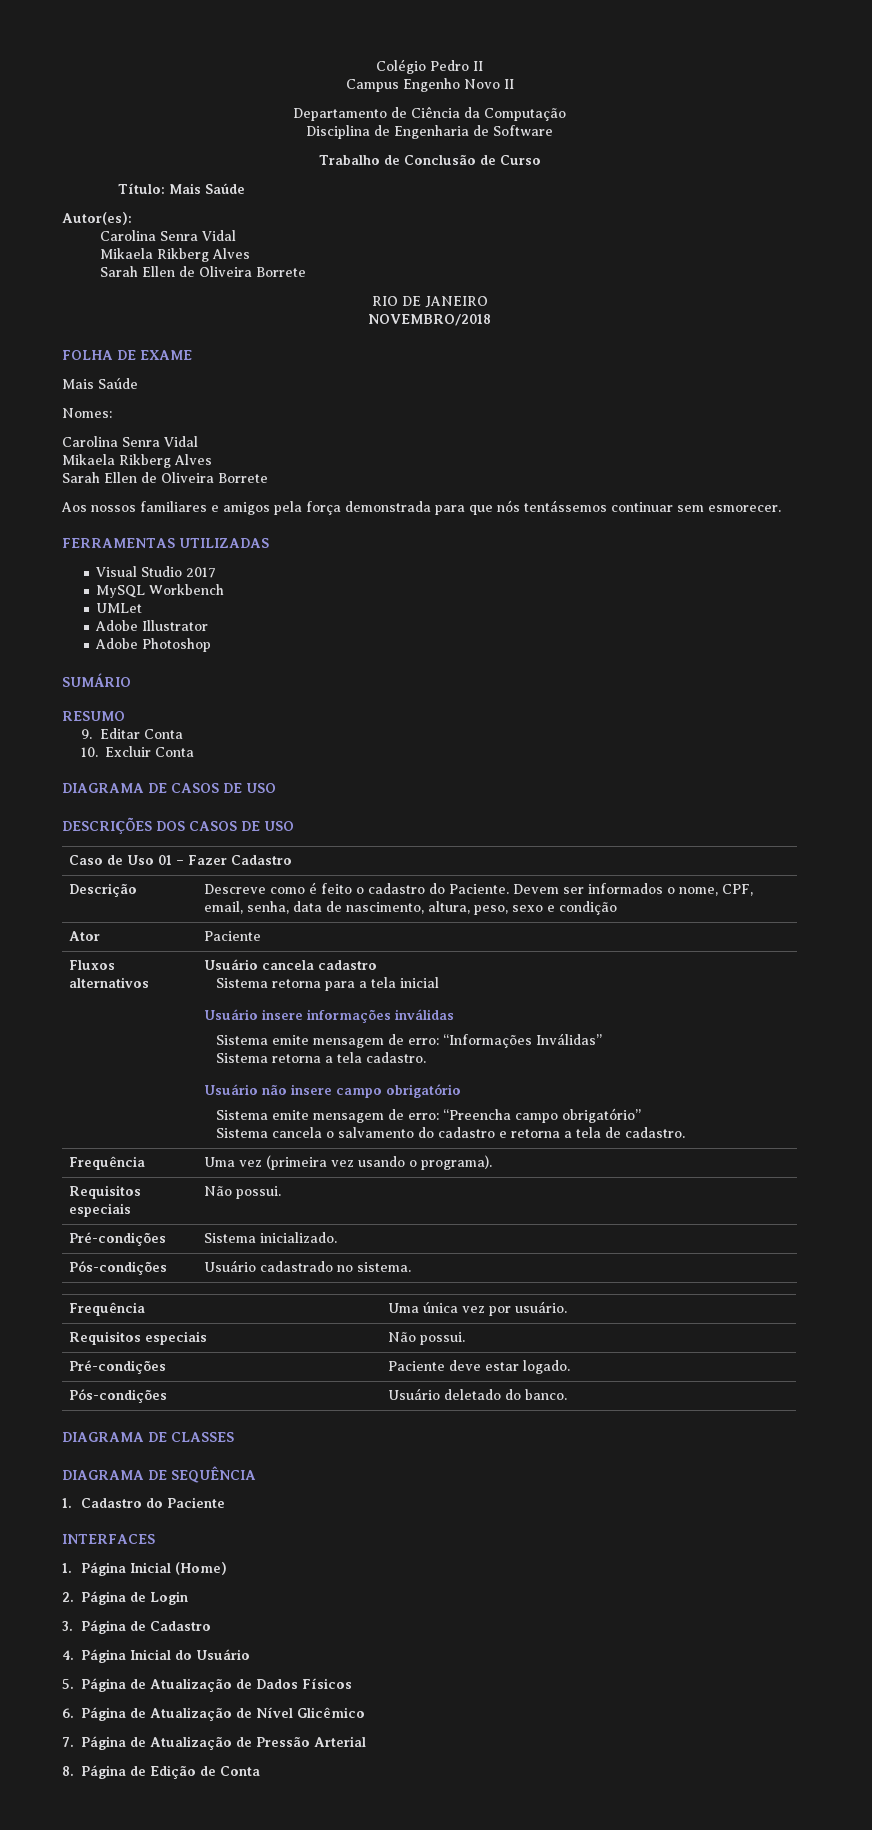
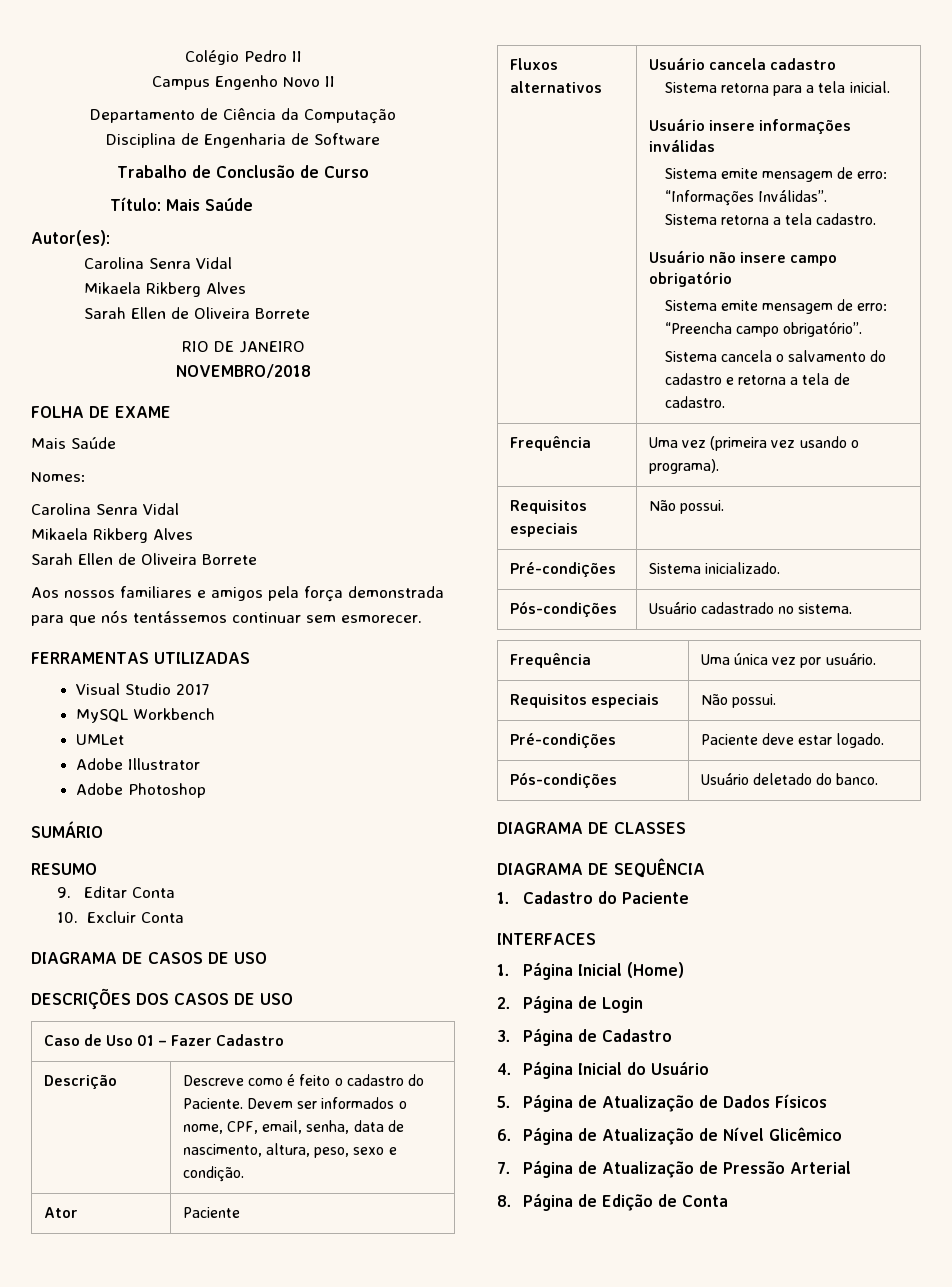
[559,901,618,915] condição -> [182,1166,244,1182] condição.
[399,977,439,988] inicial -> [849,81,890,93] inicial.
[535,1033,602,1045] Inválidas” -> [757,190,827,202] Inválidas”.
[561,1108,641,1123] obrigatório” -> [783,321,863,337] obrigatório”.

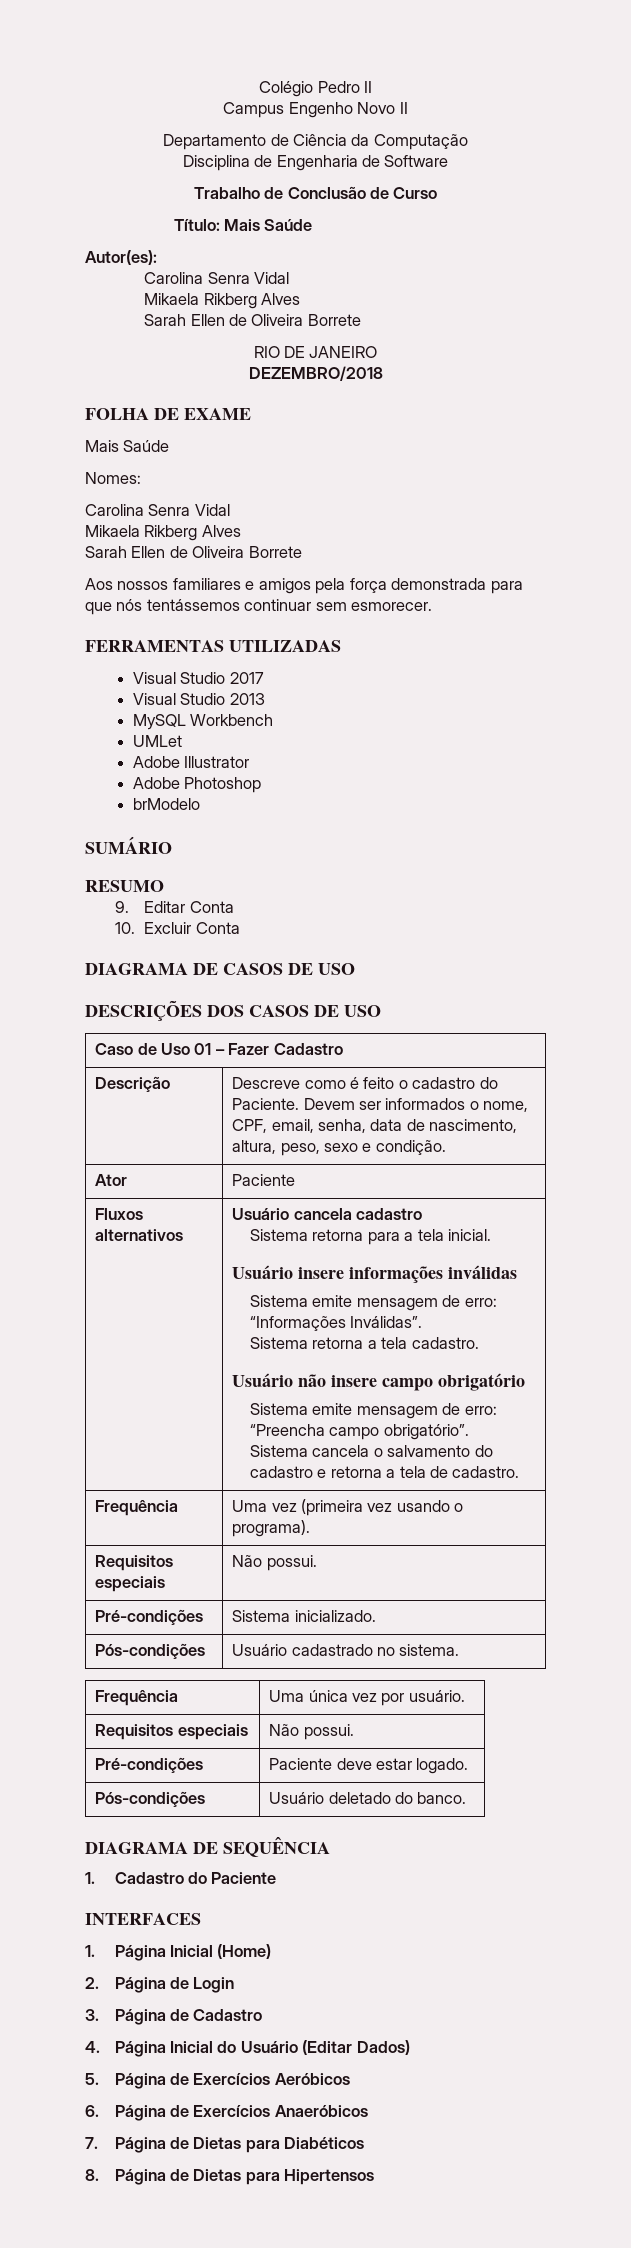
[175,364,311,378] NOVEMBRO/2018 -> [248,366,383,381] DEZEMBRO/2018
(210, 689) none -> [132,693,265,705] // Visual Studio 2013
(207, 790) none -> [132,798,200,810] // brModelo
[497,822,686,834] // DIAGRAMA DE CLASSES -> (467, 1798) none
(710, 1068) none -> [302,2040,410,2055] (Editar Dados)
[602,1094,828,1112] Atualização de Dados Físicos -> [193,2073,350,2085] Exercícios Aeróbicos
[602,1127,843,1145] Atualização de Nível Glicêmico -> [193,2105,368,2117] Exercícios Anaeróbicos
[602,1161,852,1178] Atualização de Pressão Arterial -> [193,2137,365,2153] Dietas para Diabéticos
[602,1194,729,1211] Edição de Conta -> [193,2169,375,2185] Dietas para Hipertensos

